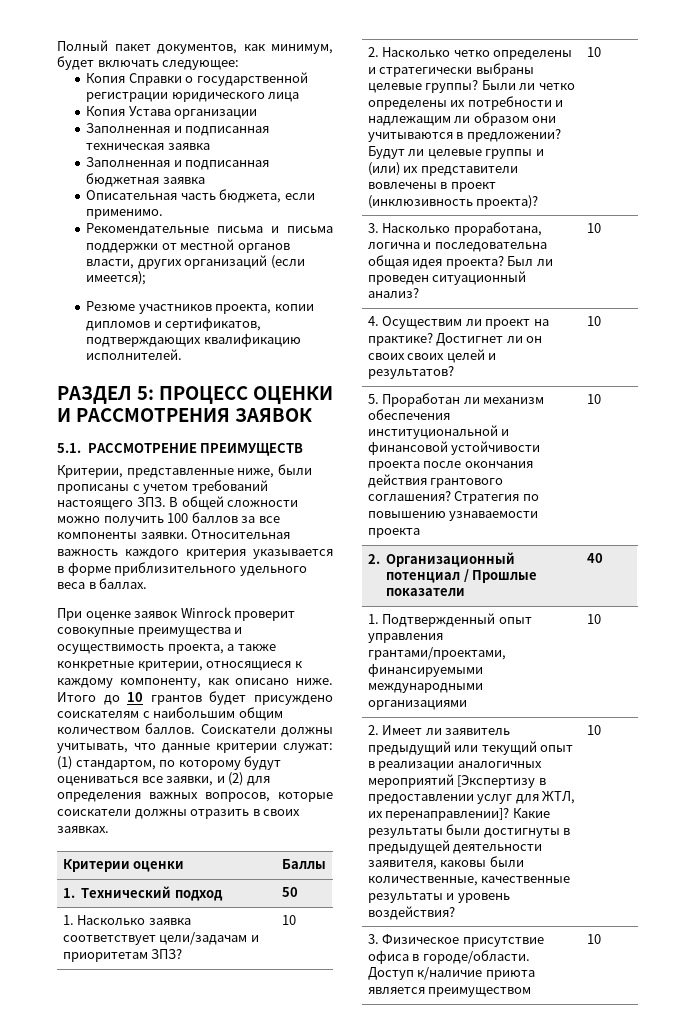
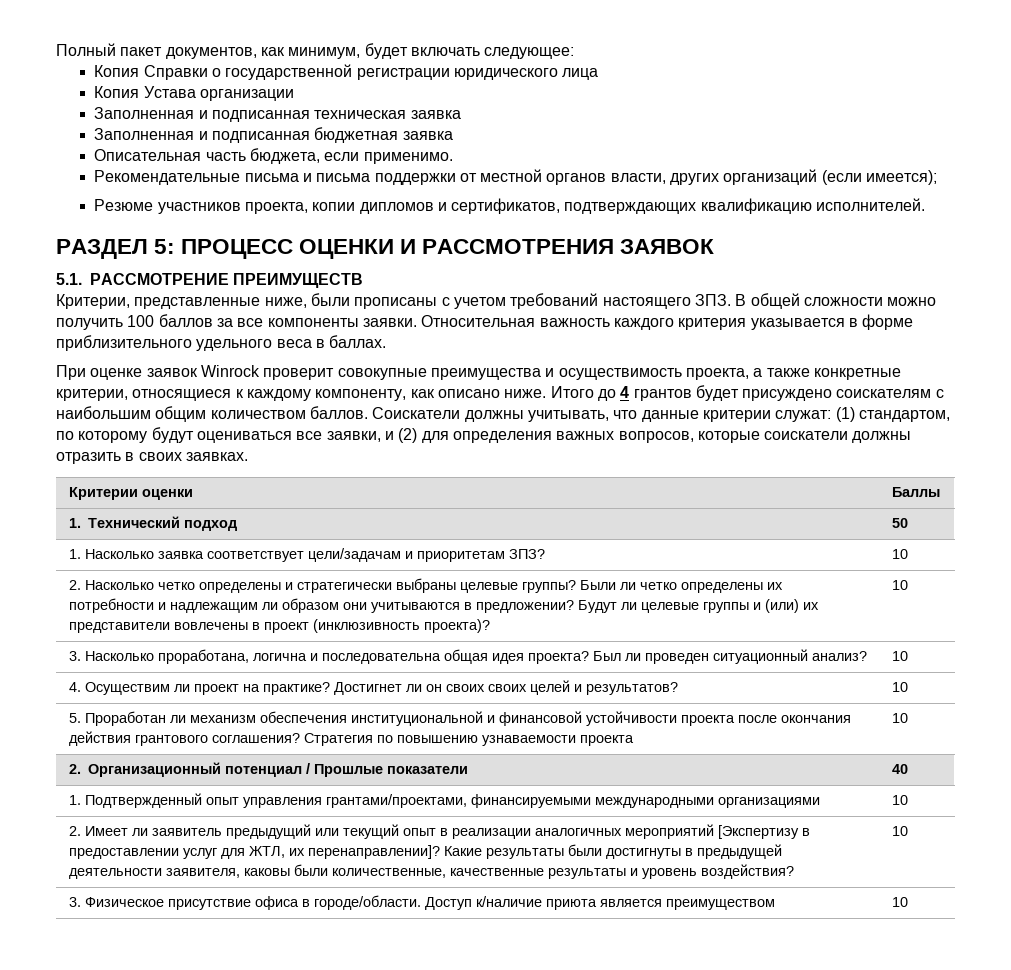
[127,692,144,702] 10 -> [620,386,630,398] 4

